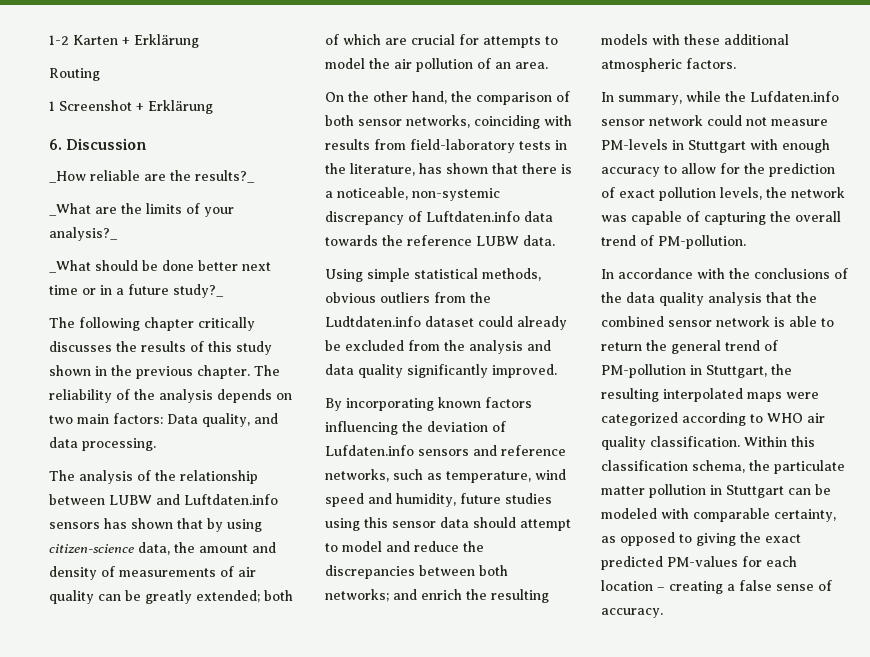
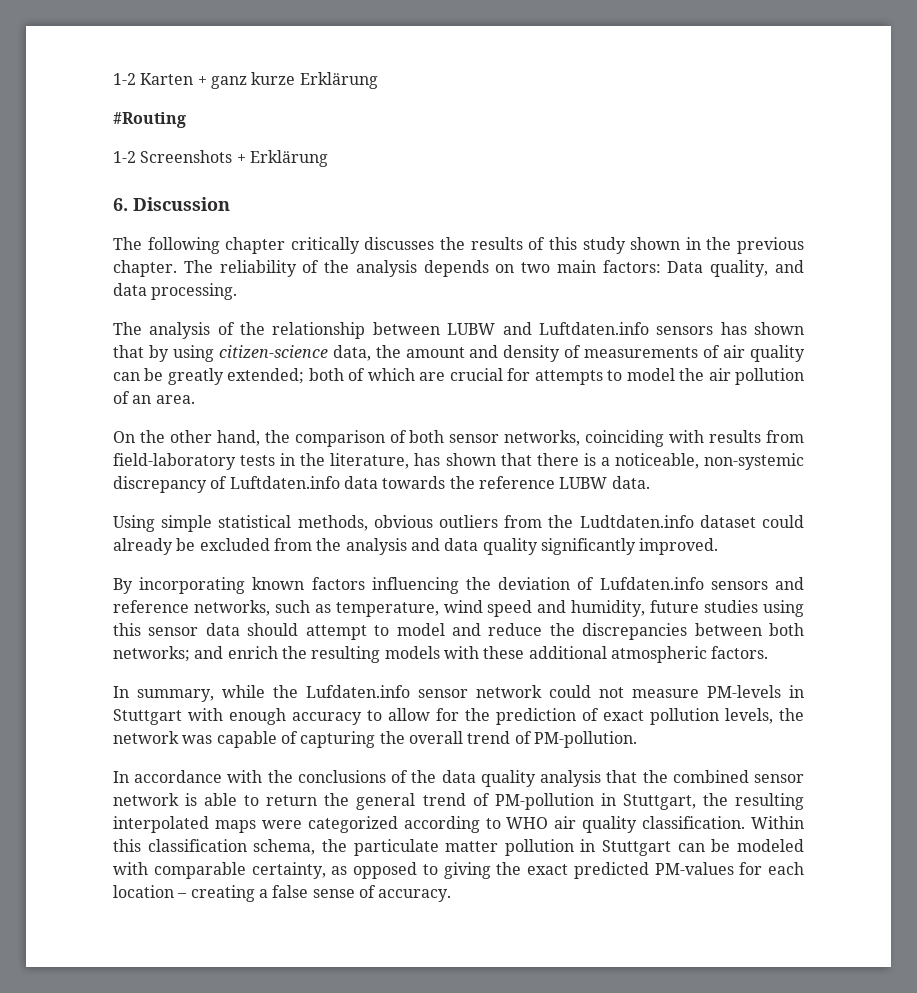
[134,34,199,48] [49,68,100,81] [49,100,132,111] Erklärung // Routing // 1 Screenshot -> [210,72,378,89] [113,112,186,128] [113,150,233,163] ganz kurze Erklärung // #Routing // 1-2 Screenshots
[49,170,255,183] [49,203,234,217] [49,227,118,241] [49,260,271,273] [49,284,224,298] // _How reliable are the results?_ // _What are the limits of your analysis?_ // _What should be done better next time or in a future study?_ -> (230, 204) none

